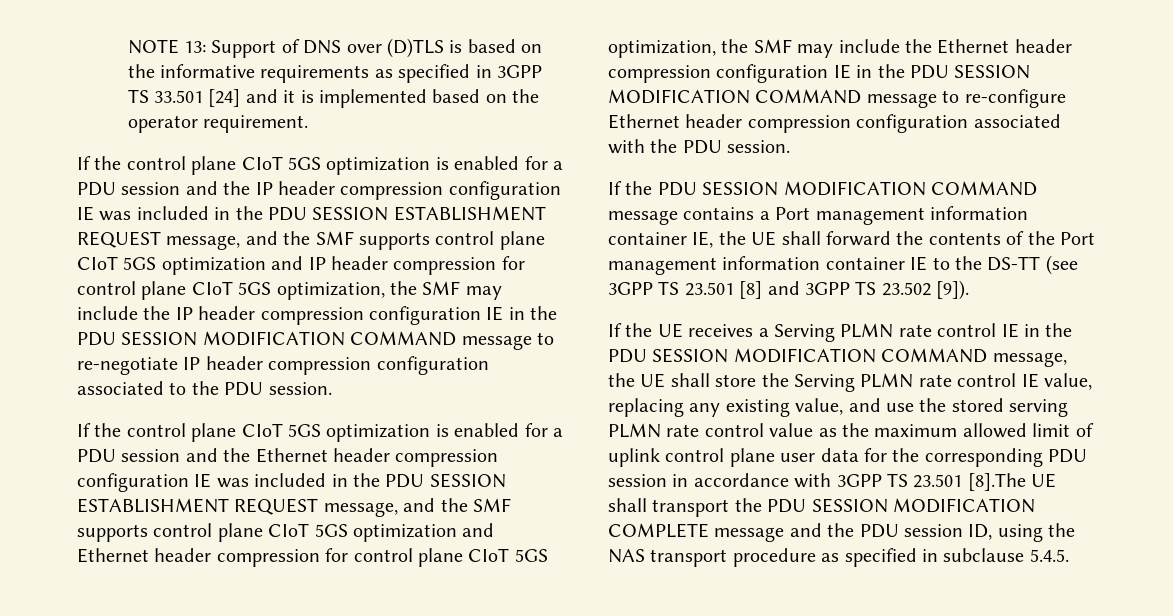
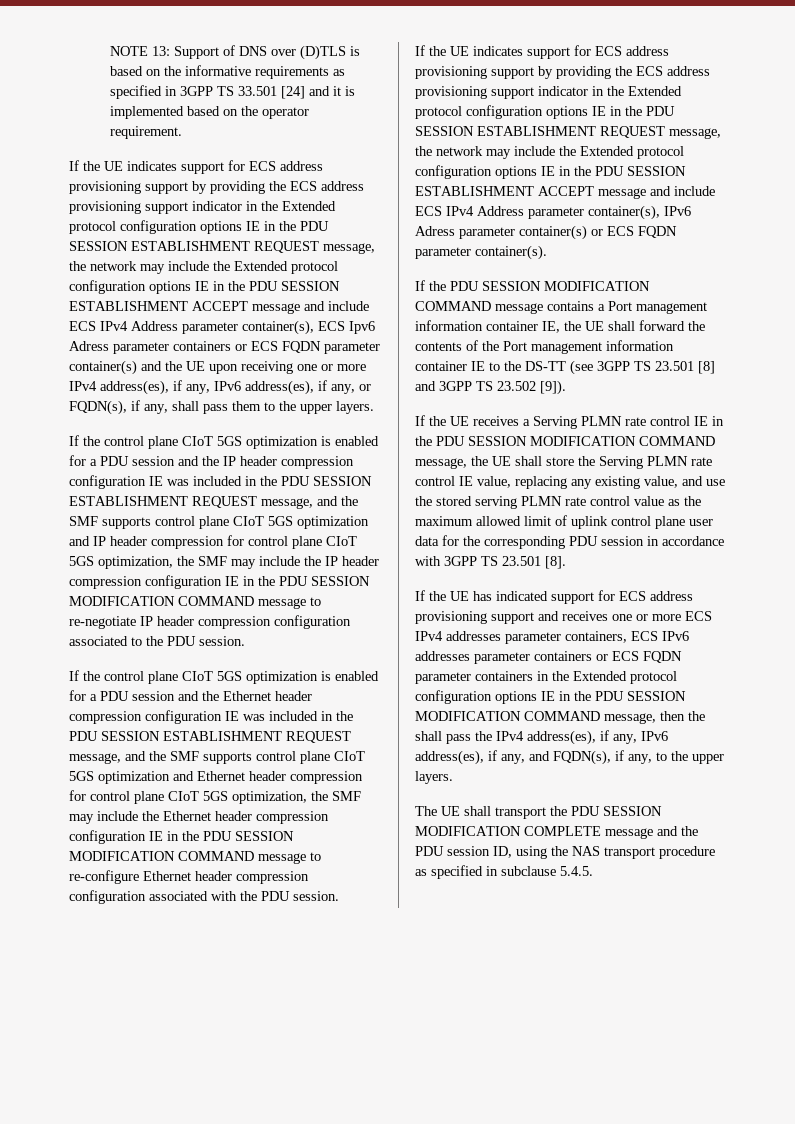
(308, 124) none -> [69,160,323,174] [69,181,364,194] [69,201,336,214] [69,220,329,234] [69,241,375,254] [69,261,338,274] [69,280,340,294] [69,301,369,314] [69,320,375,335] [69,341,380,354] [69,360,366,375] [69,380,371,395] [69,400,374,415] // If the UE indicates support for ECS address provisioning support by providing the ECS address provisioning support indicator in the Extended protocol configuration options IE in the PDU SESSION ESTABLISHMENT REQUEST message, the network may include the Extended protocol configuration options IE in the PDU SESSION ESTABLISHMENT ACCEPT message and include ECS IPv4 Address parameter container(s), ECS Ipv6 Adress parameter containers or ECS FQDN parameter container(s) and the UE upon receiving one or more IPv4 address(es), if any, IPv6 address(es), if any, or FQDN(s), if any, shall pass them to the upper layers.
(791, 146) none -> [415,45,669,59] [415,66,710,79] [415,86,682,99] [415,105,675,119] [415,126,721,139] [415,146,684,159] [415,165,686,179] [415,186,715,199] [415,205,691,220] [415,225,677,240] [415,245,547,260] // If the UE indicates support for ECS address provisioning support by providing the ECS address provisioning support indicator in the Extended protocol configuration options IE in the PDU SESSION ESTABLISHMENT REQUEST message, the network may include the Extended protocol configuration options IE in the PDU SESSION ESTABLISHMENT ACCEPT message and include ECS IPv4 Address parameter container(s), IPv6 Adress parameter container(s) or ECS FQDN parameter container(s).
[967,473,1026,491] [8].The -> [545,556,566,569] [415,590,693,604] [415,611,712,624] [415,631,689,644] [415,651,682,664] [415,671,677,684] [415,690,686,704] [415,711,705,724] [415,730,668,745] [415,750,724,765] [415,771,453,784] [415,806,437,816] [8]. // If the UE has indicated support for ECS address provisioning support and receives one or more ECS IPv4 addresses parameter containers, ECS IPv6 addresses parameter containers or ECS FQDN parameter containers in the Extended protocol configuration options IE in the PDU SESSION MODIFICATION COMMAND message, then the shall pass the IPv4 address(es), if any, IPv6 address(es), if any, and FQDN(s), if any, to the upper layers. // The

